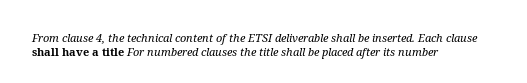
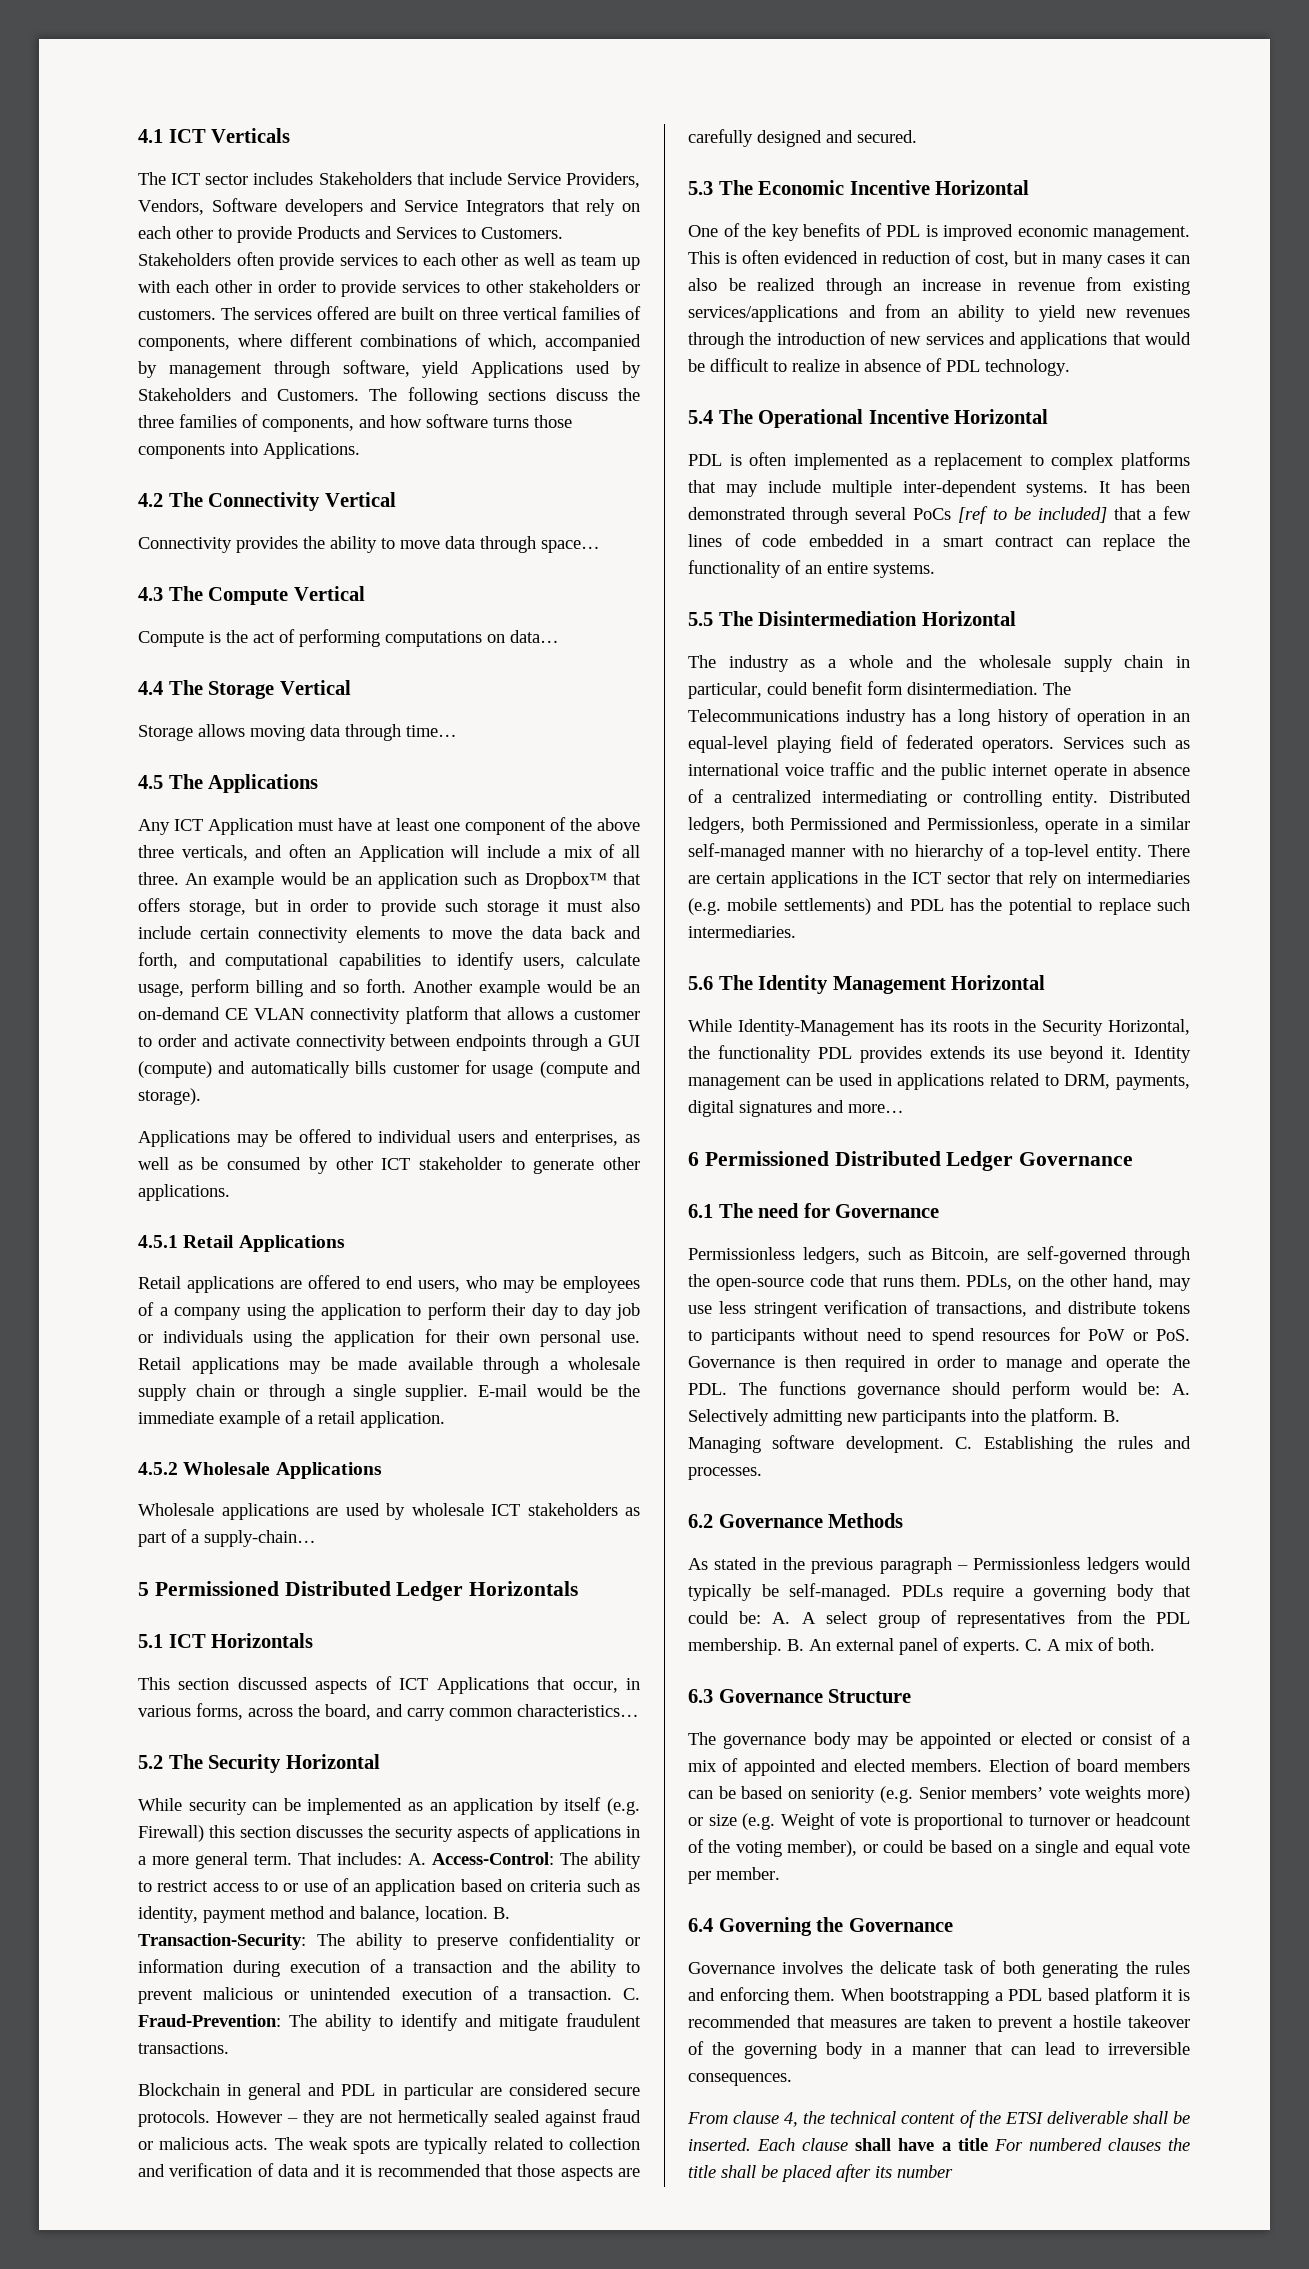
(31, 38) none -> [138,128,291,143] [138,172,640,188] [138,198,640,216] [138,226,563,243] [138,252,641,270] [138,280,641,297] [138,306,641,320] [138,333,641,351] [138,360,641,378] [138,387,641,405] [138,414,572,432] [138,442,360,459] [138,492,396,511] [138,536,600,553] [138,586,365,605] [138,629,559,647] [138,680,351,699] [138,724,457,741] [138,774,319,793] [138,817,640,835] [138,844,641,862] [138,872,641,889] [138,898,640,916] [138,926,641,943] [138,952,640,970] [138,979,640,997] [138,1006,640,1024] [138,1034,641,1051] [138,1060,641,1078] [138,1088,201,1105] [138,1129,641,1147] [138,1157,640,1174] [138,1184,230,1201] [138,1235,345,1252] [138,1275,640,1293] [138,1302,640,1320] [138,1329,640,1347] [138,1357,640,1374] [138,1384,640,1401] [138,1410,445,1428] [138,1462,382,1479] [138,1503,640,1520] [138,1529,316,1547] [138,1581,579,1601] [138,1633,314,1648] [138,1676,640,1694] [138,1703,639,1721] [138,1754,380,1773] [138,1797,641,1815] [138,1824,640,1842] [138,1852,641,1869] [138,1878,641,1896] [138,1906,510,1923] [138,1932,640,1950] [138,1959,640,1977] [138,1986,640,2004] [138,2013,641,2031] [138,2042,229,2054] [138,2083,640,2100] [138,2109,641,2127] [138,2137,640,2154] [138,2163,641,2181] [688,129,917,147] [688,180,1030,195] [688,223,1190,241] [688,250,1190,268] [688,277,1190,295] [688,304,1190,322] [688,331,1191,349] [688,358,1070,376] [688,409,1049,428] [688,452,1190,470] [688,480,1190,497] [688,506,1191,524] [688,533,1190,551] [688,560,935,578] [688,611,1016,626] [688,655,1190,672] [688,681,1071,699] [688,708,1190,726] [688,735,1190,753] [688,762,1190,780] [688,789,1191,807] [688,817,1190,834] [688,843,1190,861] [688,871,1190,888] [688,898,1190,915] [688,925,796,938] [688,975,1046,994] [688,1019,1190,1036] [688,1045,1191,1063] [688,1073,1190,1090] [688,1100,904,1117] [688,1151,1134,1171] [688,1203,940,1218] [688,1246,1190,1264] [688,1274,1191,1291] [688,1300,1190,1318] [688,1327,1190,1345] [688,1355,1190,1372] [688,1381,1190,1399] [688,1408,1120,1426] [688,1435,1191,1453] [688,1467,762,1480] [688,1513,904,1528] [688,1557,1191,1574] [688,1583,1191,1601] [688,1610,1190,1628] [688,1637,1155,1655] [688,1689,912,1703] [688,1731,1190,1749] [688,1758,1190,1776] [688,1786,1190,1803] [688,1812,1191,1830] [688,1839,1190,1857] [688,1867,780,1884] [688,1917,953,1936] [688,1960,1190,1978] [688,1987,1190,2005] [688,2015,1190,2032] [688,2041,1190,2059] [688,2073,792,2086] 4.1 ICT Verticals // The ICT sector includes Stakeholders that include Service Providers, Vendors, Software developers and Service Integrators that rely on each other to provide Products and Services to Customers. Stakeholders often provide services to each other as well as team up with each other in order to provide services to other stakeholders or customers. The services offered are built on three vertical families of components, where different combinations of which, accompanied by management through software, yield Applications used by Stakeholders and Customers. The following sections discuss the three families of components, and how software turns those components into Applications. // 4.2 The Connectivity Vertical // Connectivity provides the ability to move data through space… // 4.3 The Compute Vertical // Compute is the act of performing computations on data… // 4.4 The Storage Vertical // Storage allows moving data through time… // 4.5 The Applications // Any ICT Application must have at least one component of the above three verticals, and often an Application will include a mix of all three. An example would be an application such as Dropbox™ that offers storage, but in order to provide such storage it must also include certain connectivity elements to move the data back and forth, and computational capabilities to identify users, calculate usage, perform billing and so forth. Another example would be an on-demand CE VLAN connectivity platform that allows a customer to order and activate connectivity between endpoints through a GUI (compute) and automatically bills customer for usage (compute and storage). // Applications may be offered to individual users and enterprises, as well as be consumed by other ICT stakeholder to generate other applications. // 4.5.1 Retail Applications // Retail applications are offered to end users, who may be employees of a company using the application to perform their day to day job or individuals using the application for their own personal use. Retail applications may be made available through a wholesale supply chain or through a single supplier. E-mail would be the immediate example of a retail application. // 4.5.2 Wholesale Applications // Wholesale applications are used by wholesale ICT stakeholders as part of a supply-chain… // 5 Permissioned Distributed Ledger Horizontals // 5.1 ICT Horizontals // This section discussed aspects of ICT Applications that occur, in various forms, across the board, and carry common characteristics… // 5.2 The Security Horizontal // While security can be implemented as an application by itself (e.g. Firewall) this section discusses the security aspects of applications in a more general term. That includes: A. Access-Control: The ability to restrict access to or use of an application based on criteria such as identity, payment method and balance, location. B. Transaction-Security: The ability to preserve confidentiality or information during execution of a transaction and the ability to prevent malicious or unintended execution of a transaction. C. Fraud-Prevention: The ability to identify and mitigate fraudulent transactions. // Blockchain in general and PDL in particular are considered secure protocols. However – they are not hermetically sealed against fraud or malicious acts. The weak spots are typically related to collection and verification of data and it is recommended that those aspects are carefully designed and secured. // 5.3 The Economic Incentive Horizontal // One of the key benefits of PDL is improved economic management. This is often evidenced in reduction of cost, but in many cases it can also be realized through an increase in revenue from existing services/applications and from an ability to yield new revenues through the introduction of new services and applications that would be difficult to realize in absence of PDL technology. // 5.4 The Operational Incentive Horizontal // PDL is often implemented as a replacement to complex platforms that may include multiple inter-dependent systems. It has been demonstrated through several PoCs [ref to be included] that a few lines of code embedded in a smart contract can replace the functionality of an entire systems. // 5.5 The Disintermediation Horizontal // The industry as a whole and the wholesale supply chain in particular, could benefit form disintermediation. The Telecommunications industry has a long history of operation in an equal-level playing field of federated operators. Services such as international voice traffic and the public internet operate in absence of a centralized intermediating or controlling entity. Distributed ledgers, both Permissioned and Permissionless, operate in a similar self-managed manner with no hierarchy of a top-level entity. There are certain applications in the ICT sector that rely on intermediaries (e.g. mobile settlements) and PDL has the potential to replace such intermediaries. // 5.6 The Identity Management Horizontal // While Identity-Management has its roots in the Security Horizontal, the functionality PDL provides extends its use beyond it. Identity management can be used in applications related to DRM, payments, digital signatures and more… // 6 Permissioned Distributed Ledger Governance // 6.1 The need for Governance // Permissionless ledgers, such as Bitcoin, are self-governed through the open-source code that runs them. PDLs, on the other hand, may use less stringent verification of transactions, and distribute tokens to participants without need to spend resources for PoW or PoS. Governance is then required in order to manage and operate the PDL. The functions governance should perform would be: A. Selectively admitting new participants into the platform. B. Managing software development. C. Establishing the rules and processes. // 6.2 Governance Methods // As stated in the previous paragraph – Permissionless ledgers would typically be self-managed. PDLs require a governing body that could be: A. A select group of representatives from the PDL membership. B. An external panel of experts. C. A mix of both. // 6.3 Governance Structure // The governance body may be appointed or elected or consist of a mix of appointed and elected members. Election of board members can be based on seniority (e.g. Senior members’ vote weights more) or size (e.g. Weight of vote is proportional to turnover or headcount of the voting member), or could be based on a single and equal vote per member. // 6.4 Governing the Governance // Governance involves the delicate task of both generating the rules and enforcing them. When bootstrapping a PDL based platform it is recommended that measures are taken to prevent a hostile takeover of the governing body in a manner that can lead to irreversible consequences. //

